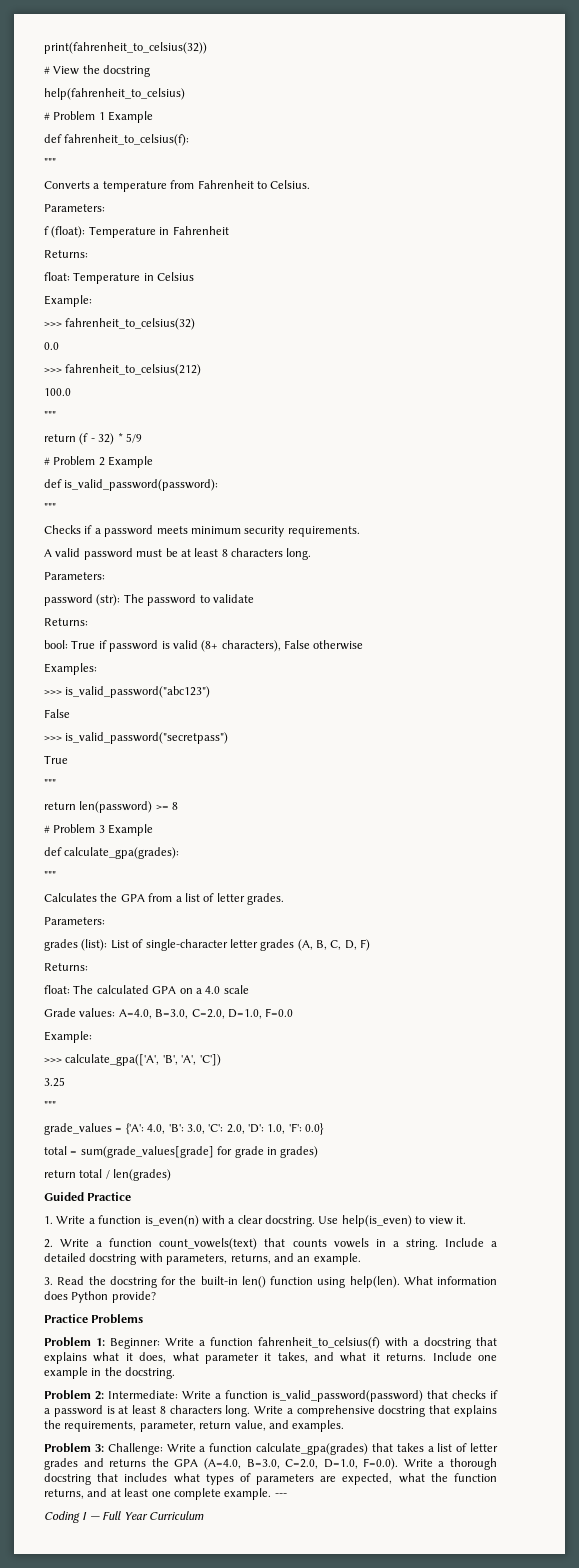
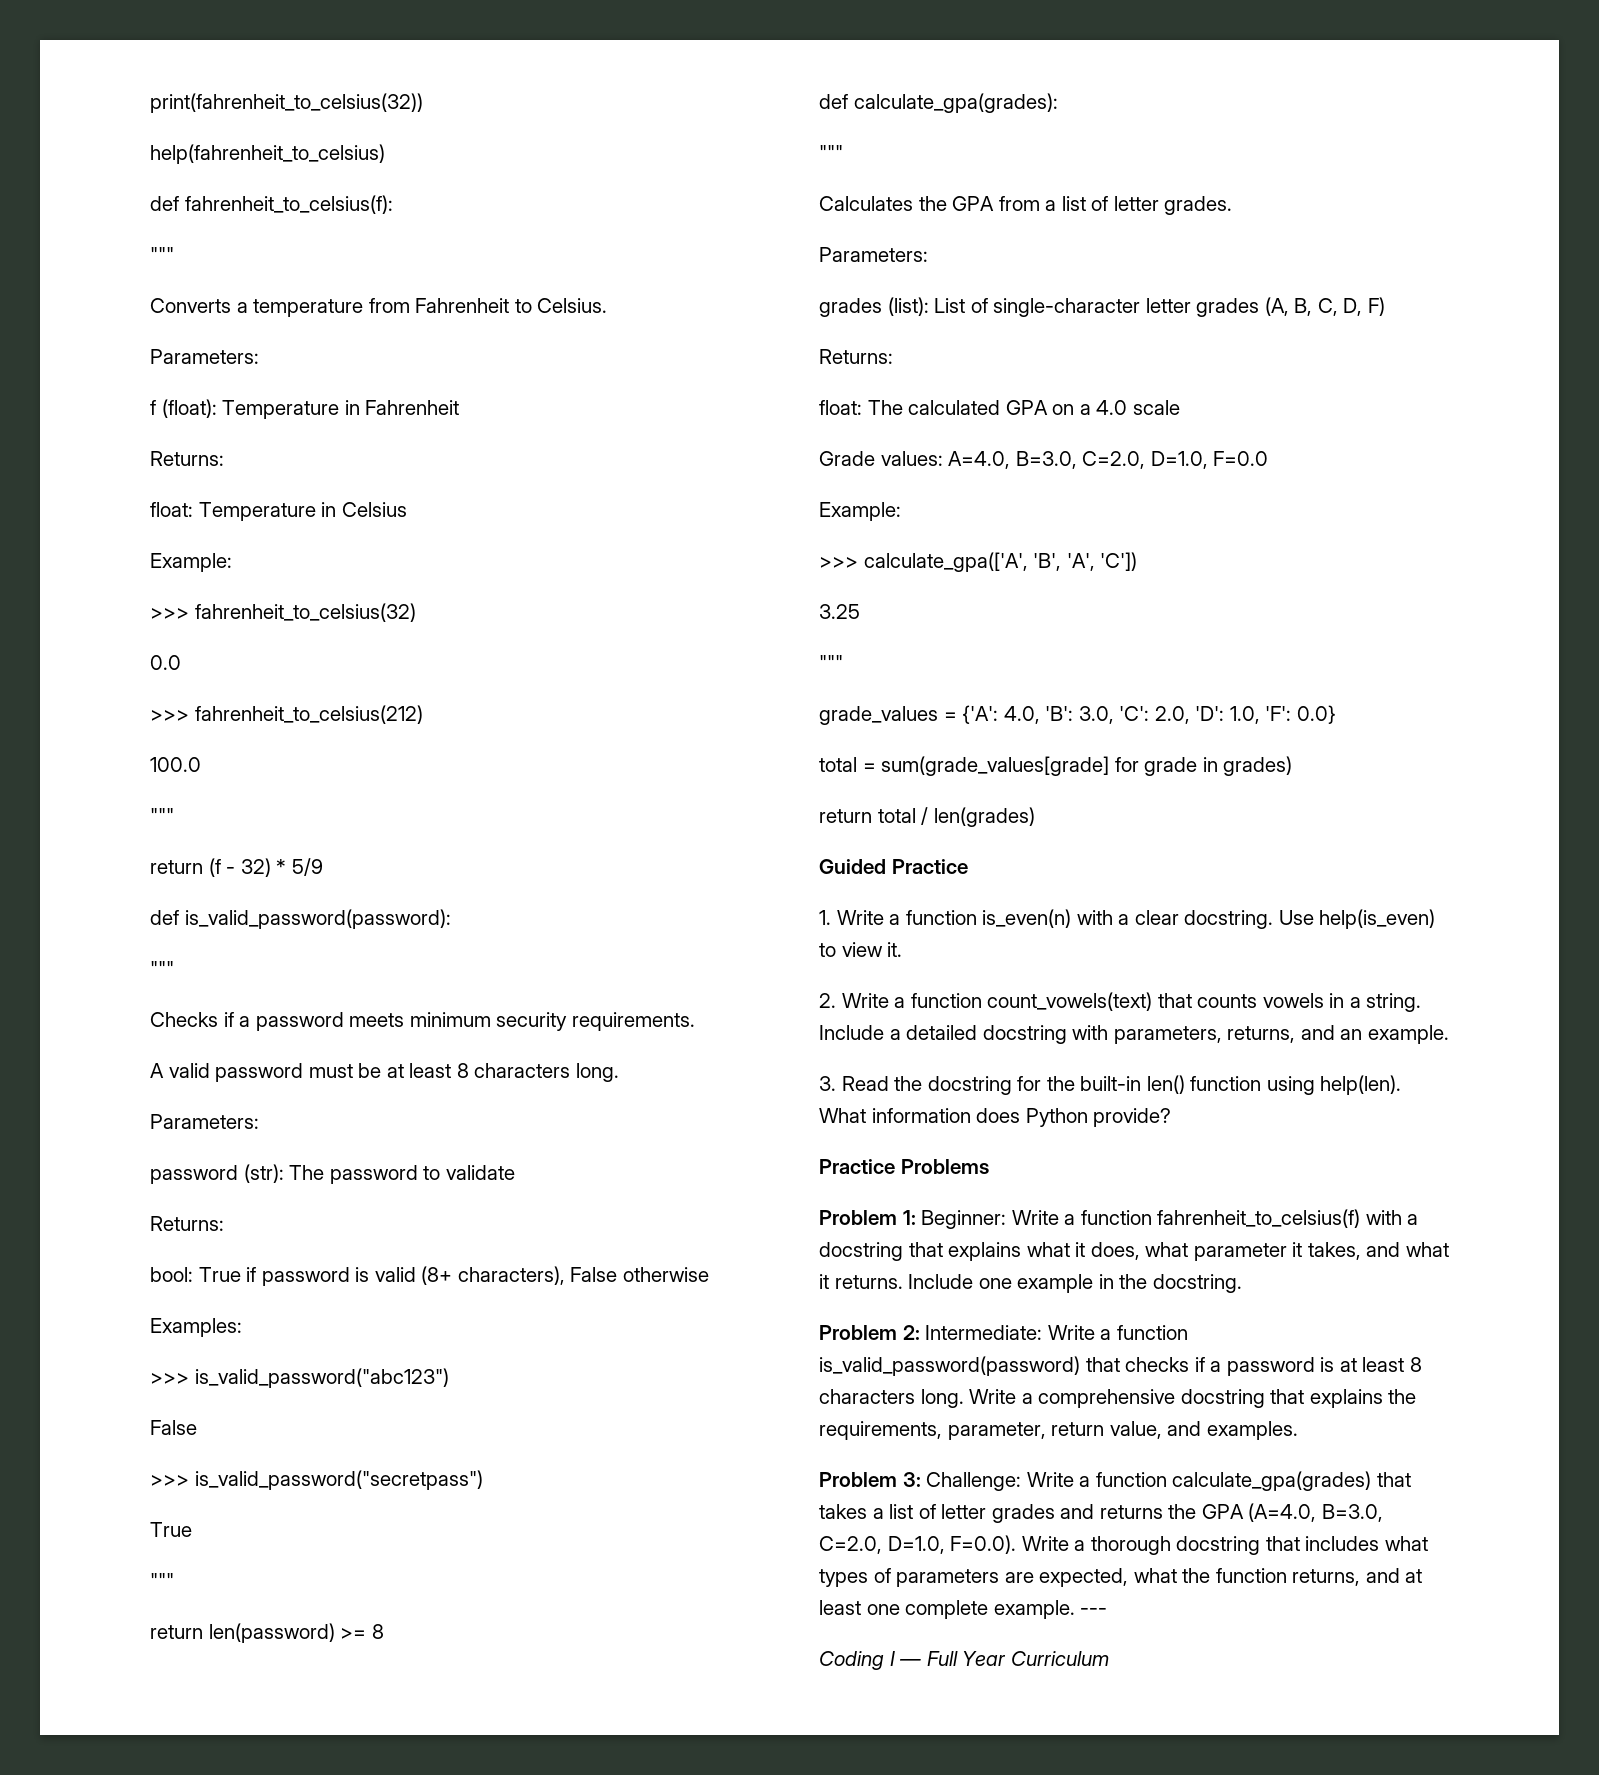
[44,65,151,77] [44,88,185,100] [44,111,154,123] # View the docstring // help(fahrenheit_to_celsius) // # Problem 1 Example -> [150,144,385,164] help(fahrenheit_to_celsius)
[44,456,154,468] // # Problem 2 Example -> (323, 867) none
[44,824,154,836] // # Problem 3 Example -> (384, 1631) none

